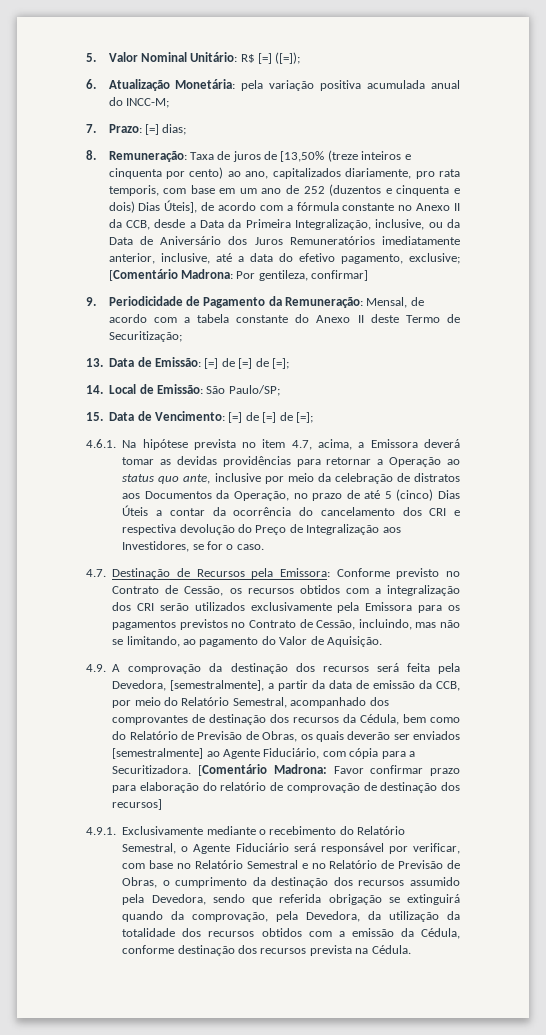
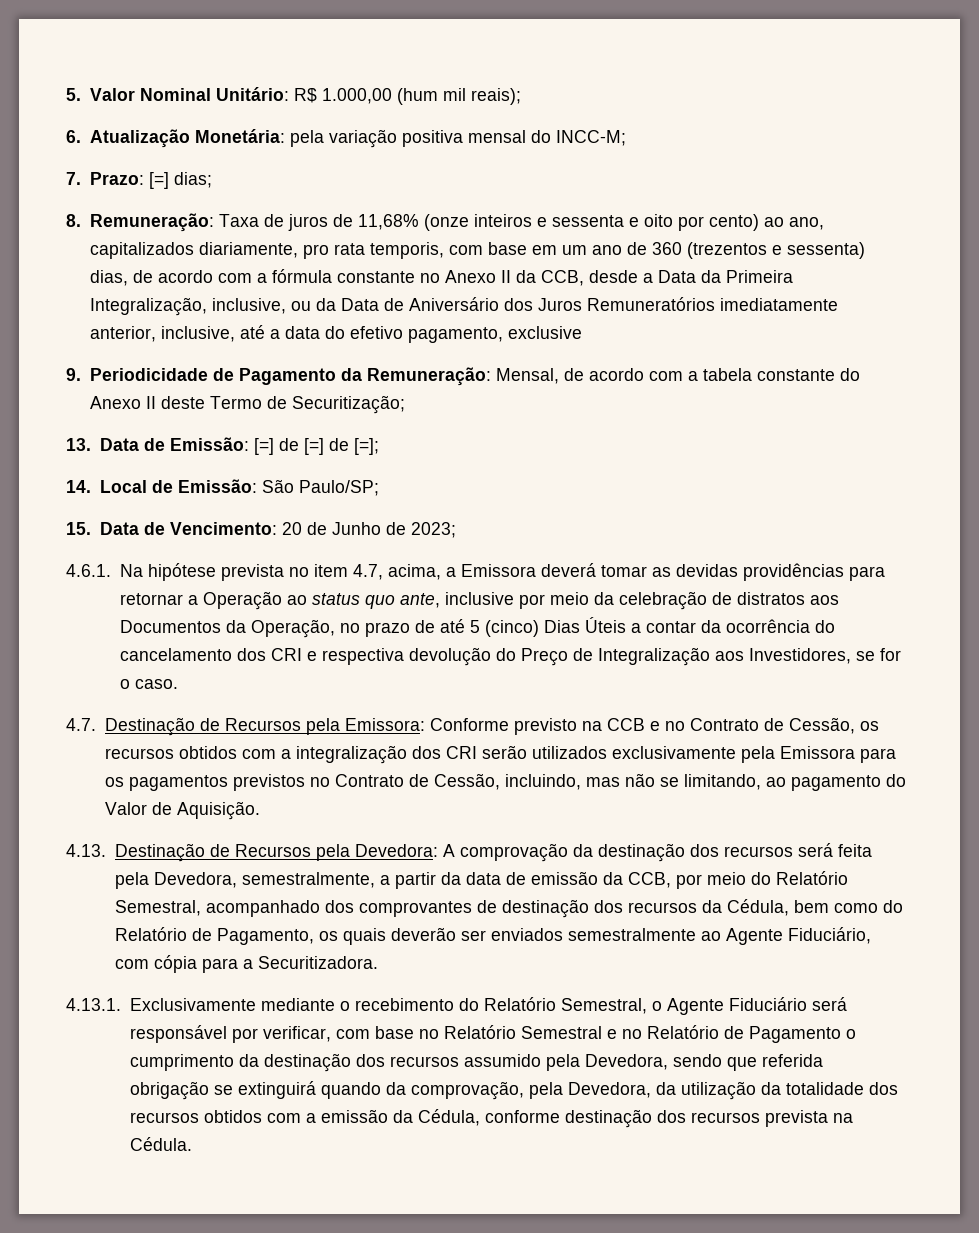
[258,52,301,64] [=] ([=]); -> [321,88,521,105] 1.000,00 (hum mil reais);
[367,80,461,89] acumulada anual -> [467,130,526,143] mensal
[280,150,411,162] [108,168,162,179] [13,50% (treze inteiros e cinquenta -> [357,214,673,231] 11,68% (onze inteiros e sessenta e oito
[303,184,461,196] [108,200,198,213] 252 (duzentos e cinquenta e dois) Dias Úteis], -> [651,242,865,259] [89,270,128,286] 360 (trezentos e sessenta) dias,
[409,253,461,264] [108,269,369,281] exclusive; [Comentário Madrona: Por gentileza, confirmar] -> [507,326,582,339] exclusive
[228,412,313,423] [=] de [=] de [=]; -> [281,522,456,538] 20 de Junho de 2023;
(440, 573) none -> [581,718,660,731] na CCB e
[86,664,106,672] 4.9. -> [66,843,438,862] 4.13. Destinação de Recursos pela Devedora:
[170,680,265,691] [semestralmente], -> [241,872,375,888] semestralmente,
[197,731,298,742] Previsão de Obras, -> [216,928,314,945] Pagamento,
[112,748,204,759] [semestralmente] -> [567,928,696,941] semestralmente
[198,764,460,776] [112,782,460,793] [112,799,163,810] [86,827,116,835] [Comentário Madrona: Favor confirmar prazo para elaboração do relatório de comprovação de destinação dos recursos] // 4.9.1. -> [66,998,121,1011] // 4.13.1.
[398,860,460,869] [122,877,158,888] Previsão de Obras, -> [748,1026,841,1043] Pagamento

